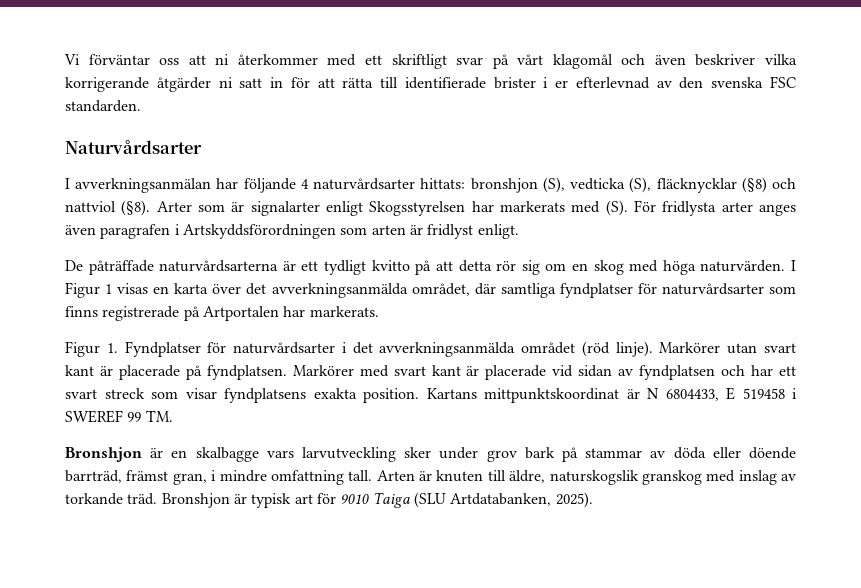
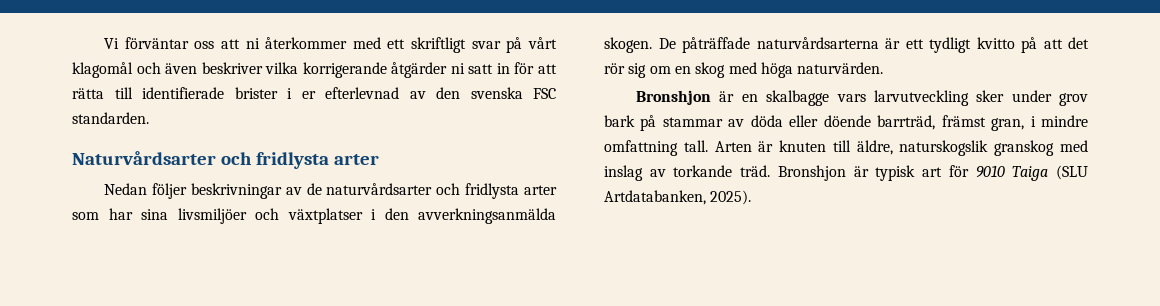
[65,177,797,193] [65,200,797,216] [65,224,519,239] // I avverkningsanmälan har följande 4 naturvårdsarter hittats: bronshjon (S), vedticka (S), fläcknycklar (§8) och nattviol (§8). Arter som är signalarter enligt Skogsstyrelsen har markerats med (S). För fridlysta arter anges även paragrafen i Artskyddsförordningen som arten är fridlyst enligt. // -> [220,152,379,169] [104,183,557,199] [72,208,556,224] [604,37,652,53] och fridlysta arter // Nedan följer beskrivningar av de naturvårdsarter och fridlysta arter som har sina livsmiljöer och växtplatser i den avverkningsanmälda skogen.
[458,260,492,272] detta -> [1068,37,1089,49] det
[790,260,796,271] [65,282,796,298] [65,306,379,321] [65,341,796,357] [65,365,797,380] [65,387,797,403] [65,410,173,423] I Figur 1 visas en karta över det avverkningsanmälda området, där samtliga fyndplatser för naturvårdsarter som finns registrerade på Artportalen har markerats. // Figur 1. Fyndplatser för naturvårdsarter i det avverkningsanmälda området (röd linje). Markörer utan svart kant är placerade på fyndplatsen. Markörer med svart kant är placerade vid sidan av fyndplatsen och har ett svart streck som visar fyndplatsens exakta position. Kartans mittpunktskoordinat är N 6804433, E 519458 i SWEREF 99 TM. -> (884, 68) none

